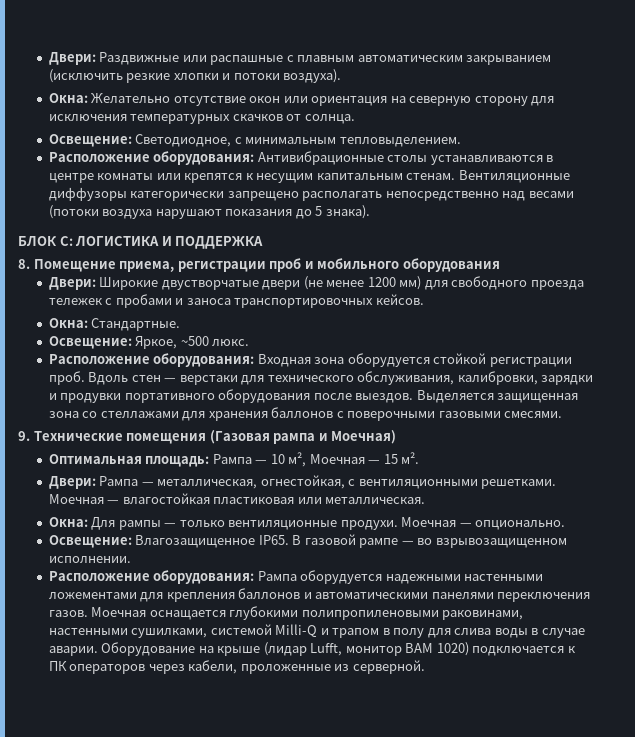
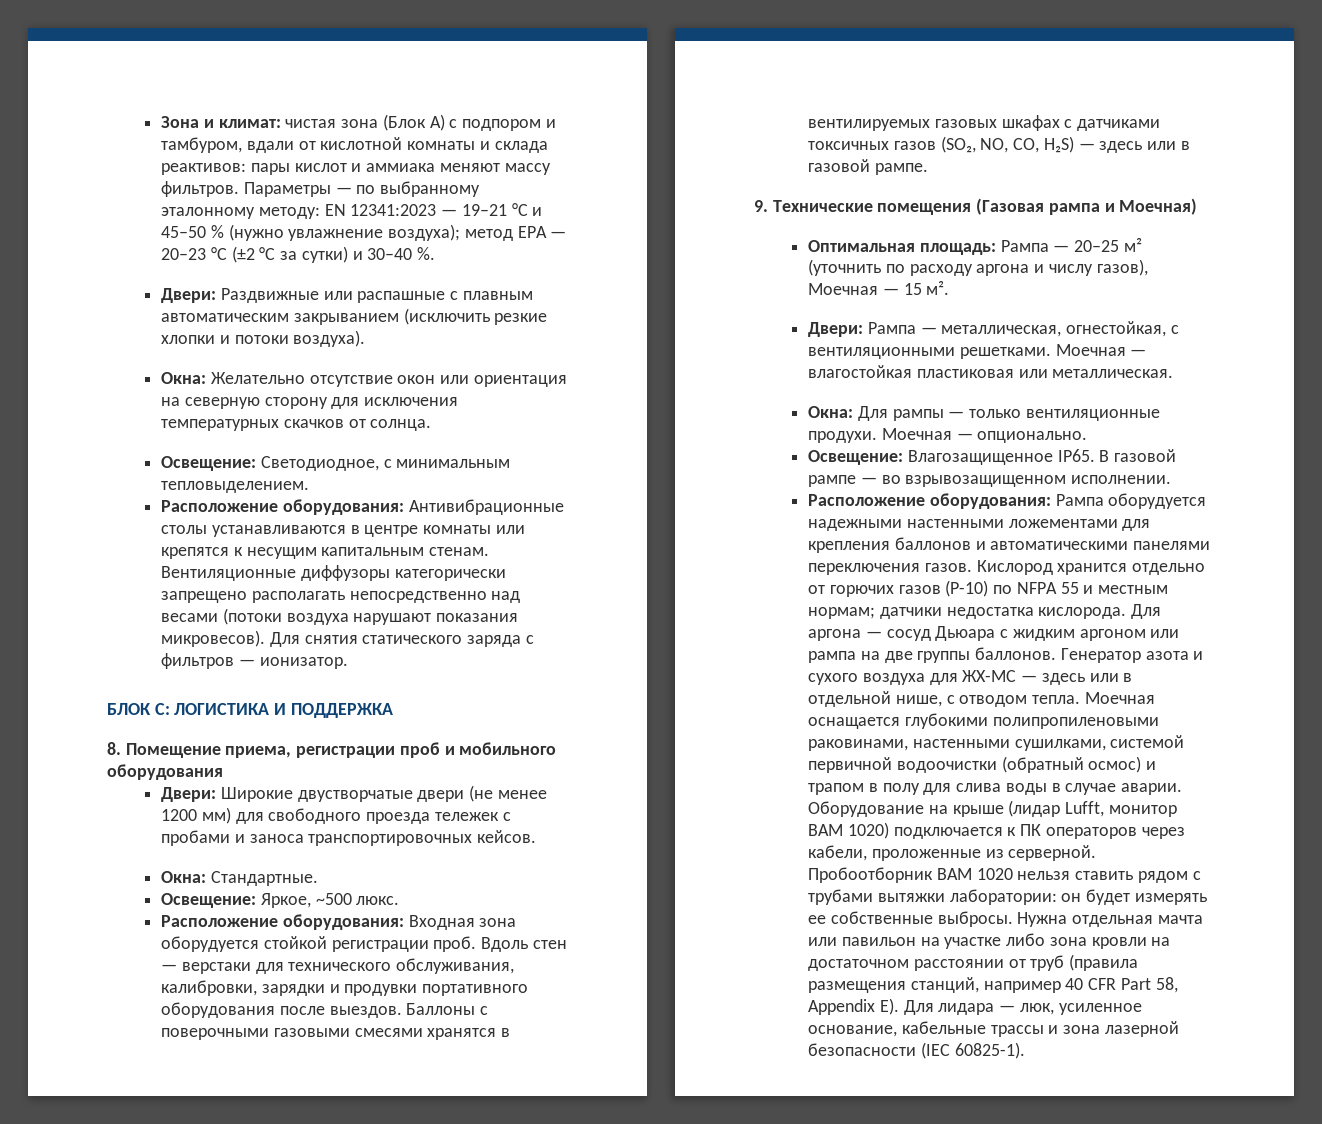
(48, 58) none -> [161,114,556,131] [161,137,548,153] [161,163,551,175] [161,181,481,197] [161,203,543,219] [161,224,567,241] [161,246,436,263] Зона и климат: чистая зона (Блок А) с подпором и тамбуром, вдали от кислотной комнаты и склада реактивов: пары кислот и аммиака меняют массу фильтров. Параметры — по выбранному эталонному методу: EN 12341:2023 — 19–21 °C и 45–50 % (нужно увлажнение воздуха); метод EPA — 20–23 °C (±2 °C за сутки) и 30–40 %. //
[295,205,370,219] до 5 знака). -> [161,630,534,647] [161,653,348,669] микровесов). Для снятия статического заряда с фильтров — ионизатор.
[416,390,579,403] [48,407,563,421] Выделяется защищенная зона со стеллажами для хранения баллонов с поверочными газовыми смесями. -> [406,1003,489,1015] [161,1028,511,1040] [808,115,1161,131] [808,136,1190,153] [808,159,928,175] Баллоны с поверочными газовыми смесями хранятся в вентилируемых газовых шкафах с датчиками токсичных газов (SO₂, NO, CO, H₂S) — здесь или в газовой рампе.
[270,452,307,467] 10 м², -> [1074,237,1142,252] [808,259,1148,276] 20–25 м² (уточнить по расходу аргона и числу газов),
(88, 613) none -> [976,560,1206,575] [808,580,1169,597] [808,604,1162,619] [808,626,1180,641] [808,647,1204,663] [808,670,1133,685] [808,691,1081,707] Кислород хранится отдельно от горючих газов (P-10) по NFPA 55 и местным нормам; датчики недостатка кислорода. Для аргона — сосуд Дьюара с жидким аргоном или рампа на две группы баллонов. Генератор азота и сухого воздуха для ЖХ-МС — здесь или в отдельной нише, с отводом тепла.
[275,624,318,638] Milli-Q -> [808,756,1142,773] первичной водоочистки (обратный осмос)
(425, 667) none -> [808,867,1201,883] [808,889,1207,905] [808,911,1203,927] [808,933,1171,949] [808,954,1139,971] [808,977,1178,993] [808,998,1142,1015] [808,1021,1179,1037] [808,1042,1025,1059] Пробоотборник BAM 1020 нельзя ставить рядом с трубами вытяжки лаборатории: он будет измерять ее собственные выбросы. Нужна отдельная мачта или павильон на участке либо зона кровли на достаточном расстоянии от труб (правила размещения станций, например 40 CFR Part 58, Appendix E). Для лидара — люк, усиленное основание, кабельные трассы и зона лазерной безопасности (IEC 60825-1).

